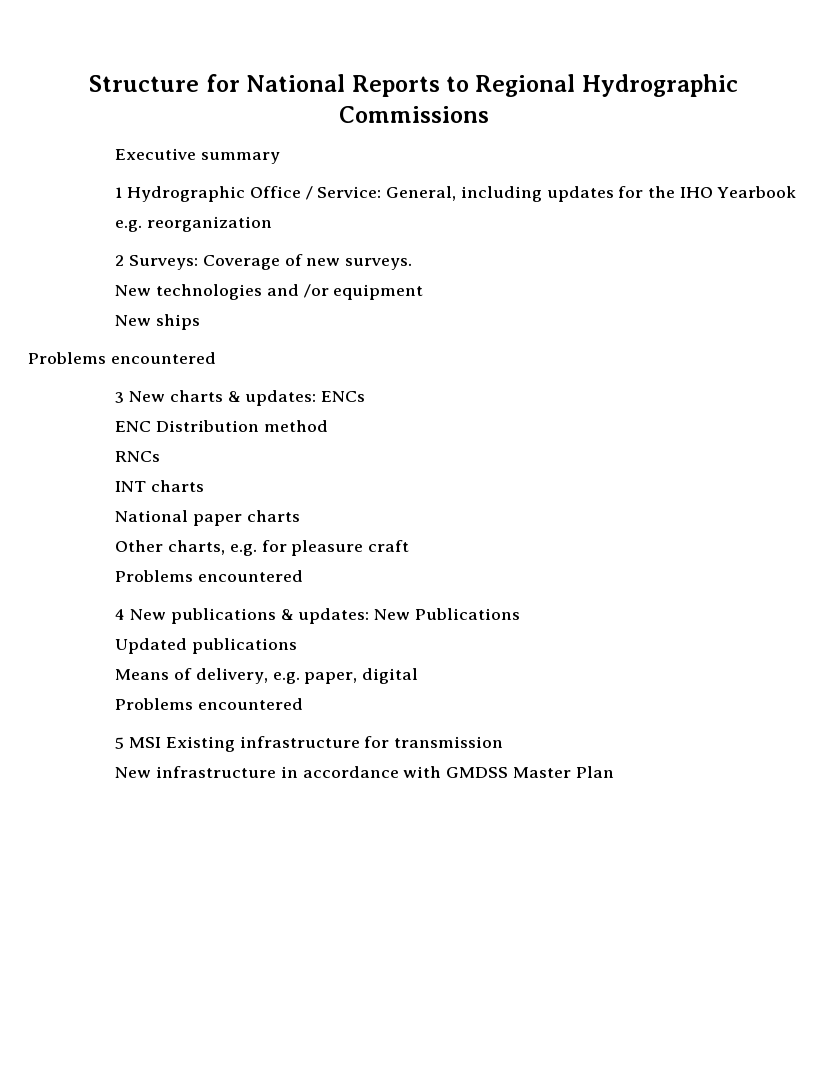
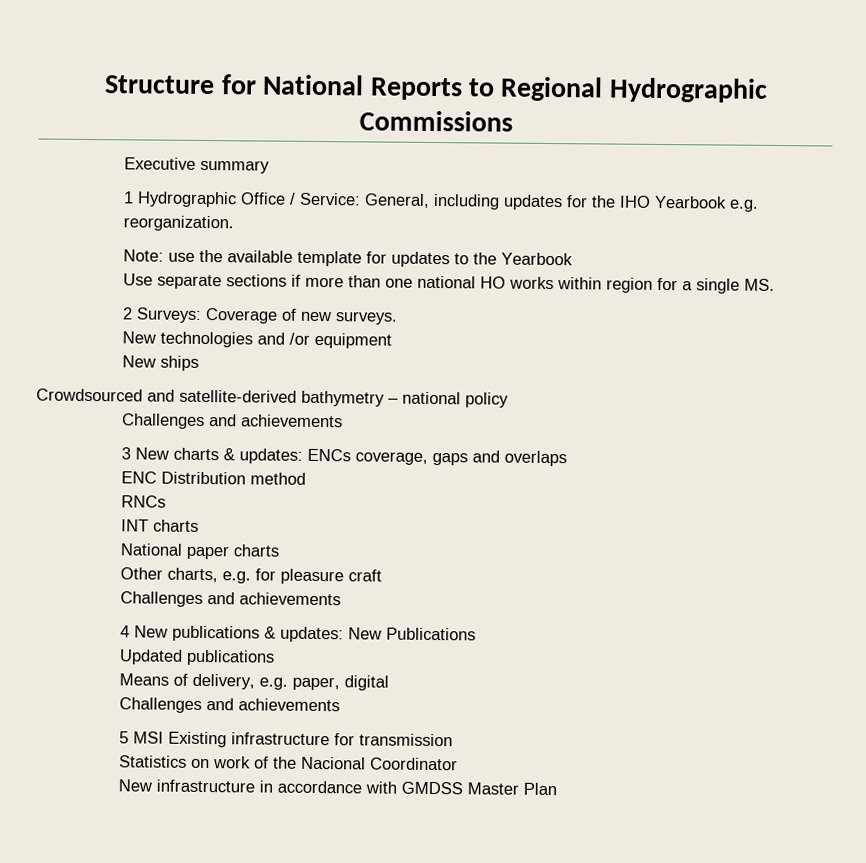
[147,216,273,232] reorganization -> [123,215,235,232] [123,249,574,268] [123,273,776,294] reorganization. // Note: use the available template for updates to the Yearbook // Use separate sections if more than one national HO works within region for a single MS.
[28,352,216,364] Problems encountered -> [36,388,509,408] [122,413,344,430] Crowdsourced and satellite-derived bathymetry – national policy // Challenges and achievements
(366, 396) none -> [355,450,568,467] coverage, gaps and overlaps
[115,570,304,582] Problems encountered -> [120,591,342,608] Challenges and achievements
[115,698,304,710] Problems encountered -> [119,697,341,713] Challenges and achievements
(504, 742) none -> [119,755,459,771] // Statistics on work of the Nacional Coordinator

